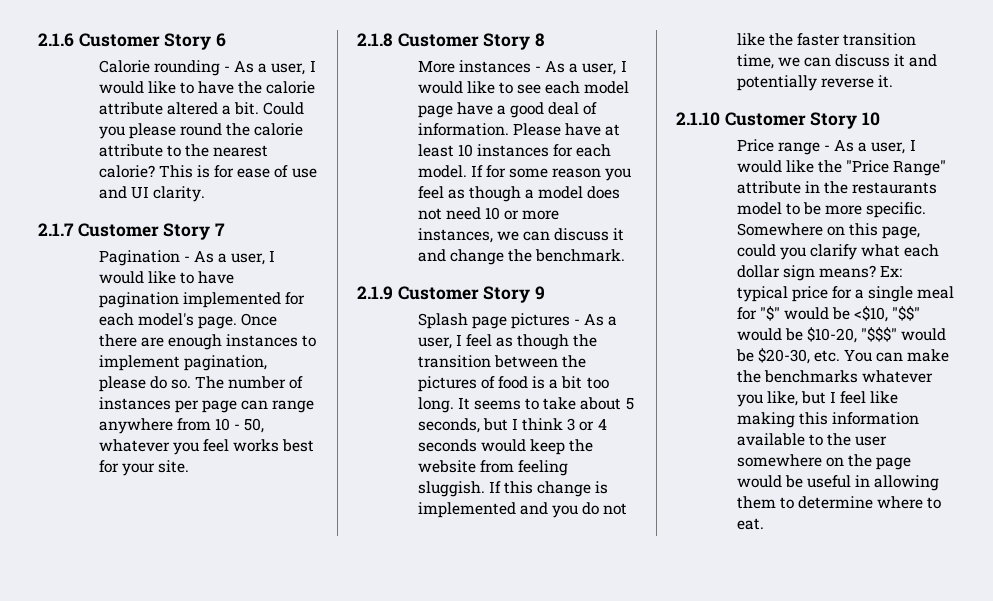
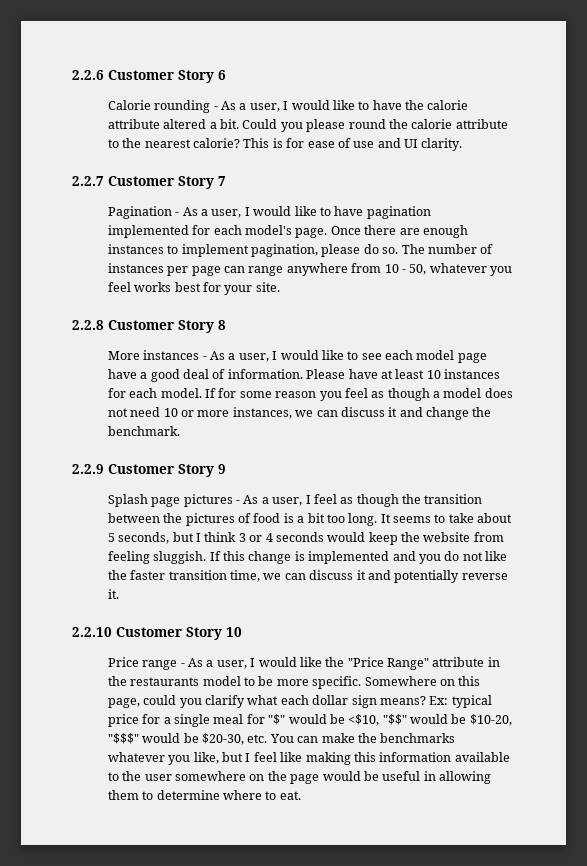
[38,33,74,47] 2.1.6 -> [72,70,104,80] 2.2.6
[38,223,74,236] 2.1.7 -> [72,176,104,186] 2.2.7
[357,33,393,47] 2.1.8 -> [72,320,104,330] 2.2.8
[357,286,393,300] 2.1.9 -> [72,464,104,474] 2.2.9
[676,112,720,126] 2.1.10 -> [72,627,112,637] 2.2.10

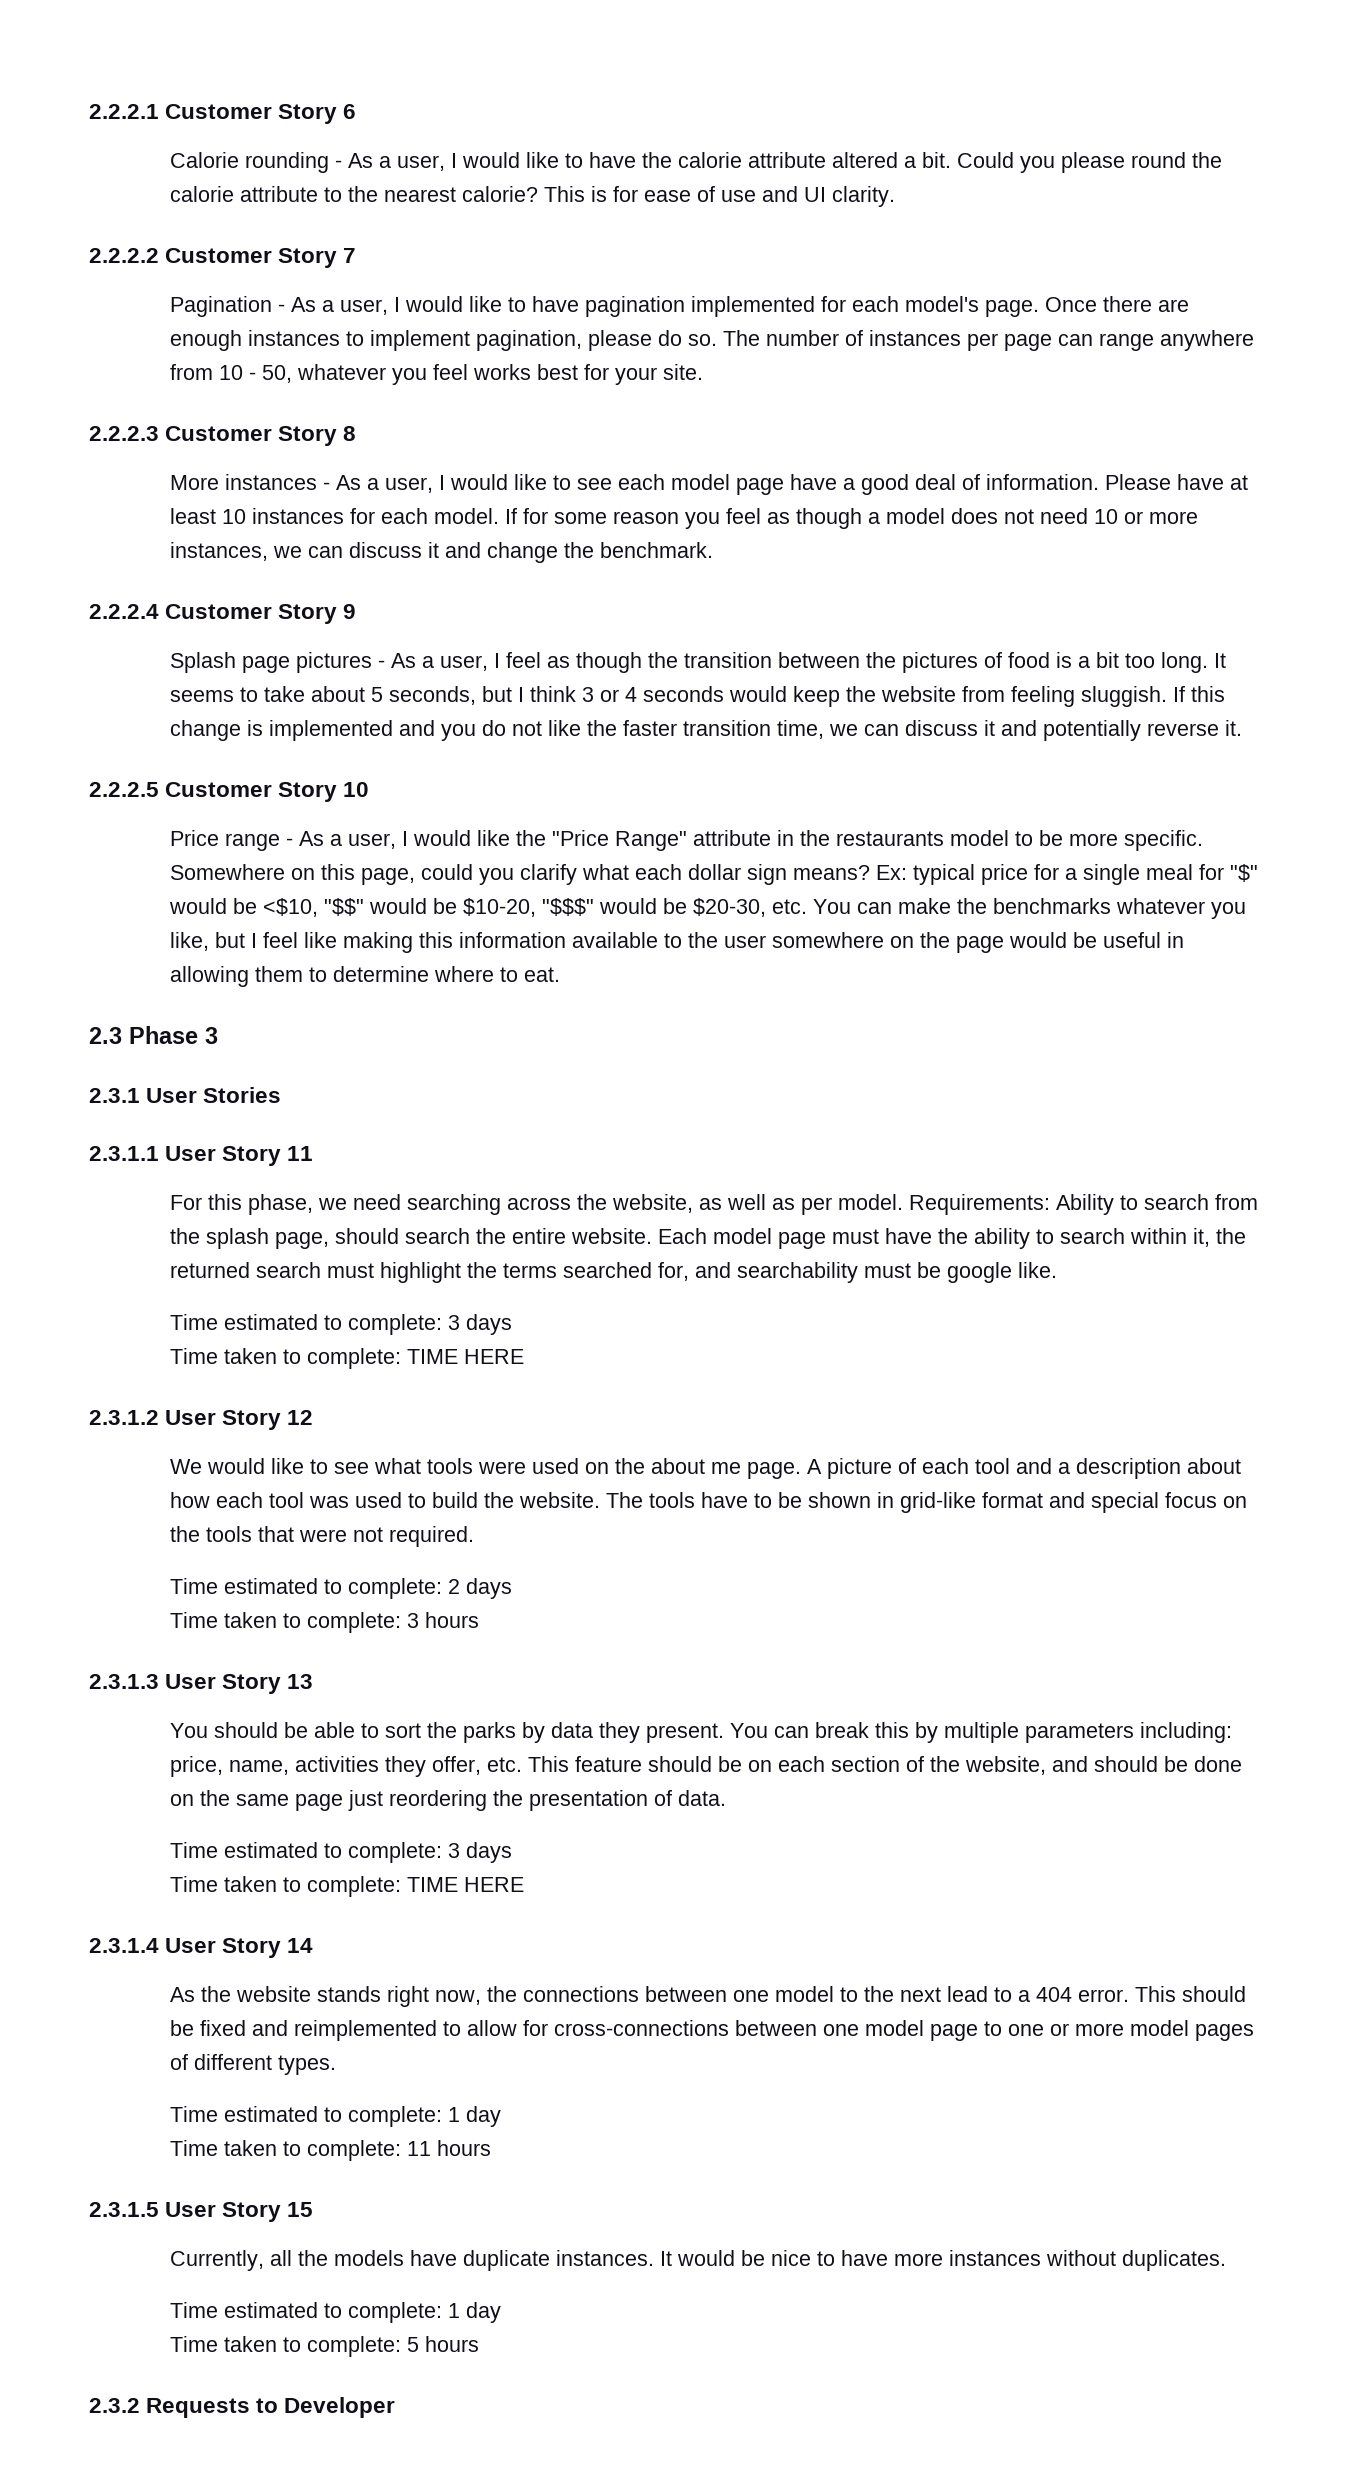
[72,70,104,80] 2.2.6 -> [89,104,159,119] 2.2.2.1
[72,176,104,186] 2.2.7 -> [89,248,159,263] 2.2.2.2
[72,320,104,330] 2.2.8 -> [89,426,159,441] 2.2.2.3
[72,464,104,474] 2.2.9 -> [89,604,159,619] 2.2.2.4
[72,627,112,637] 2.2.10 -> [89,782,159,797] 2.2.2.5
(301, 795) none -> [89,1026,218,1044] [89,1087,282,1103] [89,1146,314,1166] [169,1194,1258,1215] [169,1228,1246,1249] [169,1262,1057,1283] [169,1314,512,1335] [169,1348,524,1369] [89,1410,314,1430] [169,1458,1241,1479] [169,1492,1247,1513] [169,1526,474,1547] [169,1578,512,1599] [169,1612,479,1633] [89,1674,314,1694] [169,1722,1232,1743] [169,1756,1242,1777] [169,1790,726,1811] [169,1842,512,1863] [169,1876,524,1897] [89,1938,314,1958] [169,1986,1246,2007] [169,2020,1254,2041] [169,2054,336,2075] [169,2106,501,2127] [169,2140,491,2161] [89,2202,314,2222] [169,2250,1226,2271] [169,2302,501,2323] [169,2336,479,2357] [89,2397,396,2418] // 2.3 Phase 3 // 2.3.1 User Stories // 2.3.1.1 User Story 11 // For this phase, we need searching across the website, as well as per model. Requirements: Ability to search from the splash page, should search the entire website. Each model page must have the ability to search within it, the returned search must highlight the terms searched for, and searchability must be google like. // Time estimated to complete: 3 days // Time taken to complete: TIME HERE // 2.3.1.2 User Story 12 // We would like to see what tools were used on the about me page. A picture of each tool and a description about how each tool was used to build the website. The tools have to be shown in grid-like format and special focus on the tools that were not required. // Time estimated to complete: 2 days // Time taken to complete: 3 hours // 2.3.1.3 User Story 13 // You should be able to sort the parks by data they present. You can break this by multiple parameters including: price, name, activities they offer, etc. This feature should be on each section of the website, and should be done on the same page just reordering the presentation of data. // Time estimated to complete: 3 days // Time taken to complete: TIME HERE // 2.3.1.4 User Story 14 // As the website stands right now, the connections between one model to the next lead to a 404 error. This should be fixed and reimplemented to allow for cross-connections between one model page to one or more model pages of different types. // Time estimated to complete: 1 day // Time taken to complete: 11 hours // 2.3.1.5 User Story 15 // Currently, all the models have duplicate instances. It would be nice to have more instances without duplicates. // Time estimated to complete: 1 day // Time taken to complete: 5 hours // 2.3.2 Requests to Developer

